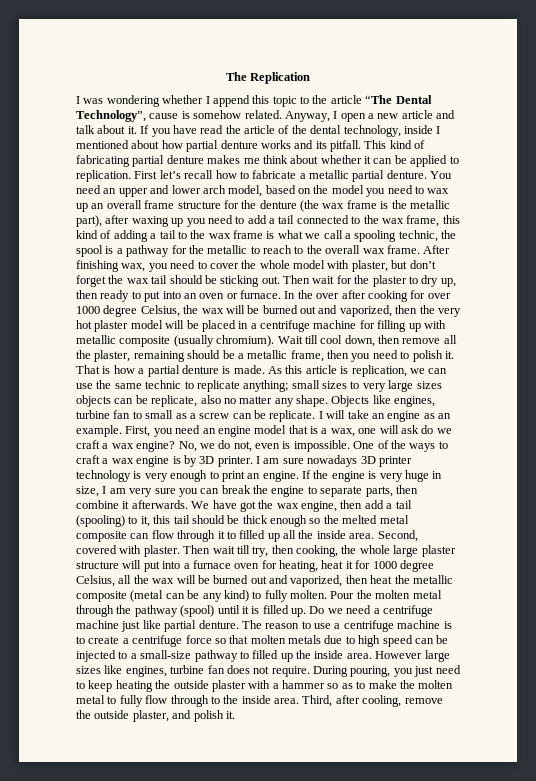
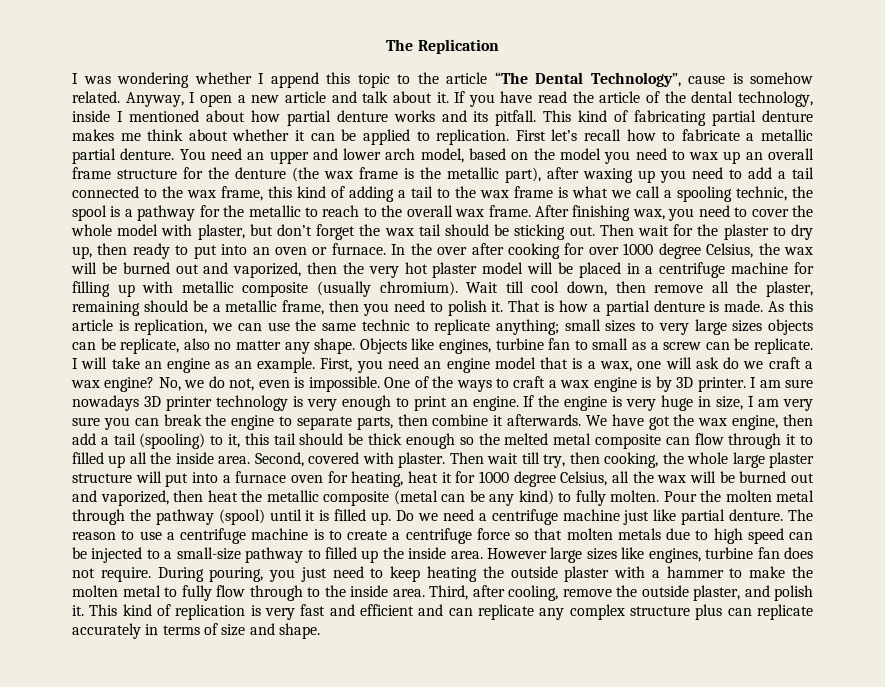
[327,683,353,689] so as -> (724, 572) none
(235, 715) none -> [89,604,813,620] [72,623,320,639] This kind of replication is very fast and efficient and can replicate any complex structure plus can replicate accurately in terms of size and shape.

